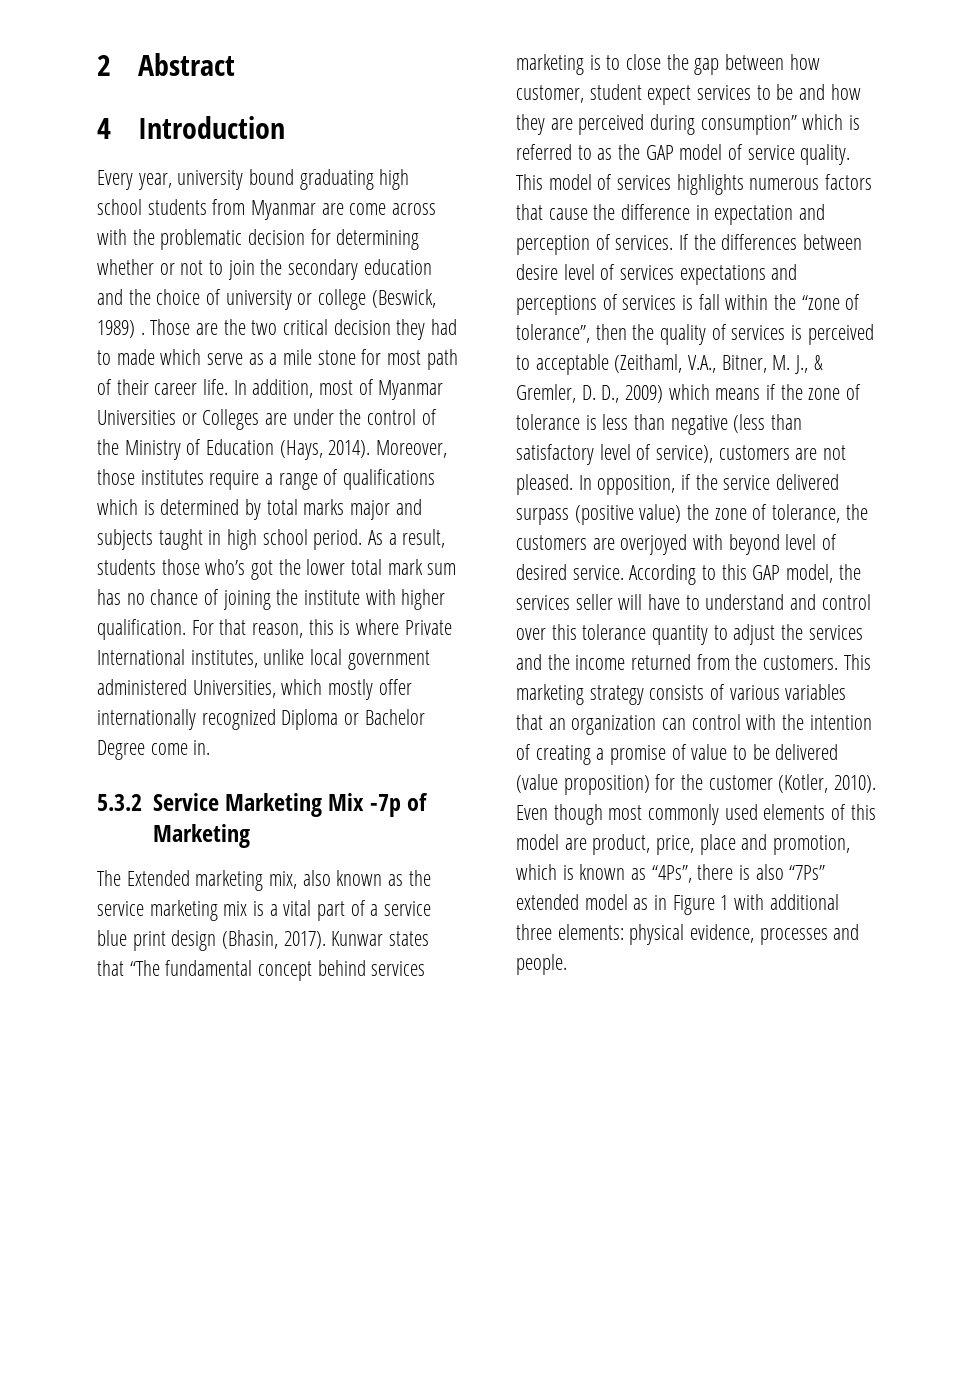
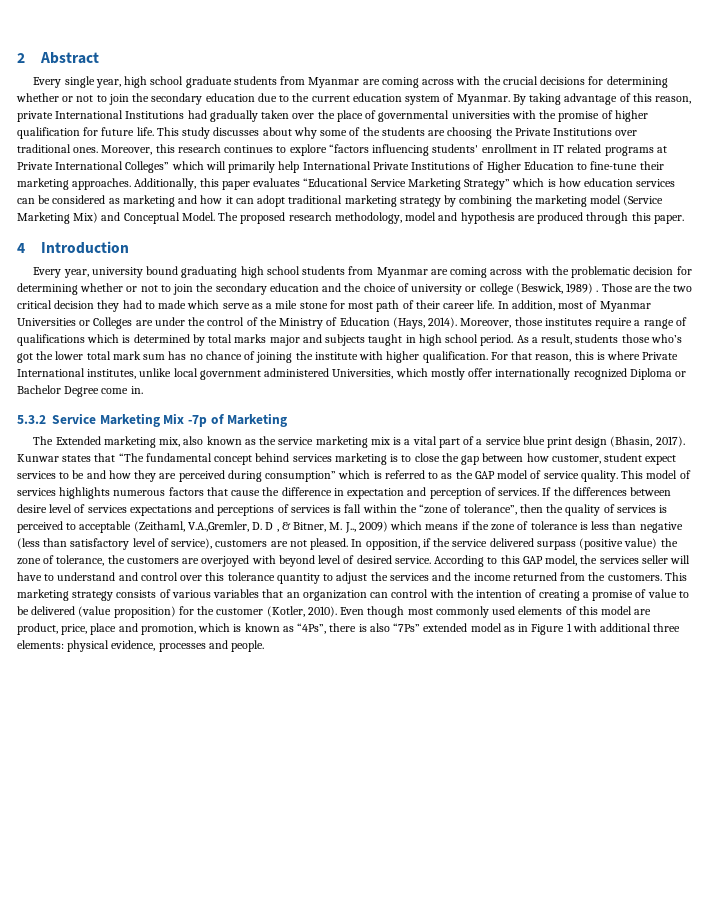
(235, 64) none -> [33,76,668,88] [16,93,692,105] [17,110,648,122] [17,127,638,139] [17,144,667,156] [17,161,664,173] [17,178,676,190] [17,195,664,207] [17,212,684,224] // Every single year, high school graduate students from Myanmar are coming across with the crucial decisions for determining whether or not to join the secondary education due to the current education system of Myanmar. By taking advantage of this reason, private International Institutions had gradually taken over the place of governmental universities with the promise of higher qualification for future life. This study discusses about why some of the students are choosing the Private Institutions over traditional ones. Moreover, this research continues to explore “factors influencing students' enrollment in IT related programs at Private International Colleges” which will primarily help International Private Institutions of Higher Education to fine-tune their marketing approaches. Additionally, this paper evaluates “Educational Service Marketing Strategy” which is how education services can be considered as marketing and how it can adopt traditional marketing strategy by combining the marketing model (Service Marketing Mix) and Conceptual Model. The proposed research methodology, model and hypothesis are produced through this paper.
[349,203,387,215] come -> [450,267,488,278] coming
[688,355,823,374] [516,384,620,403] V.A., Bitner, M. J., & Gremler, D. D., -> [187,521,356,533] V.A.,Gremler, D. D , & Bitner, M. J..,

